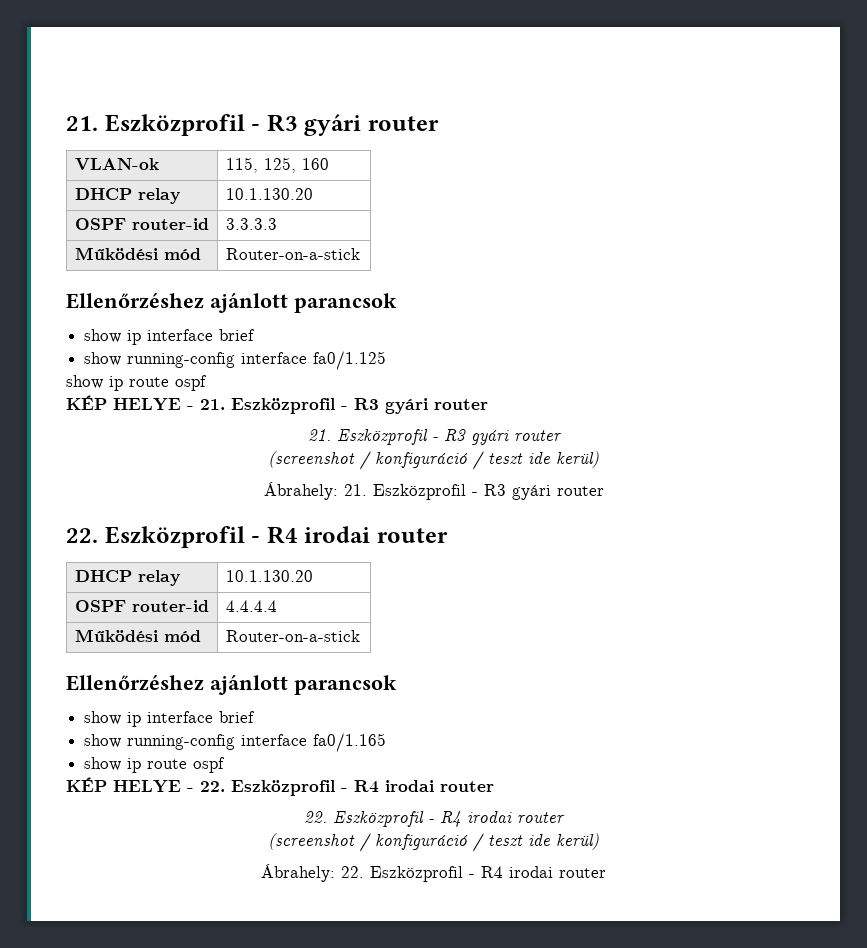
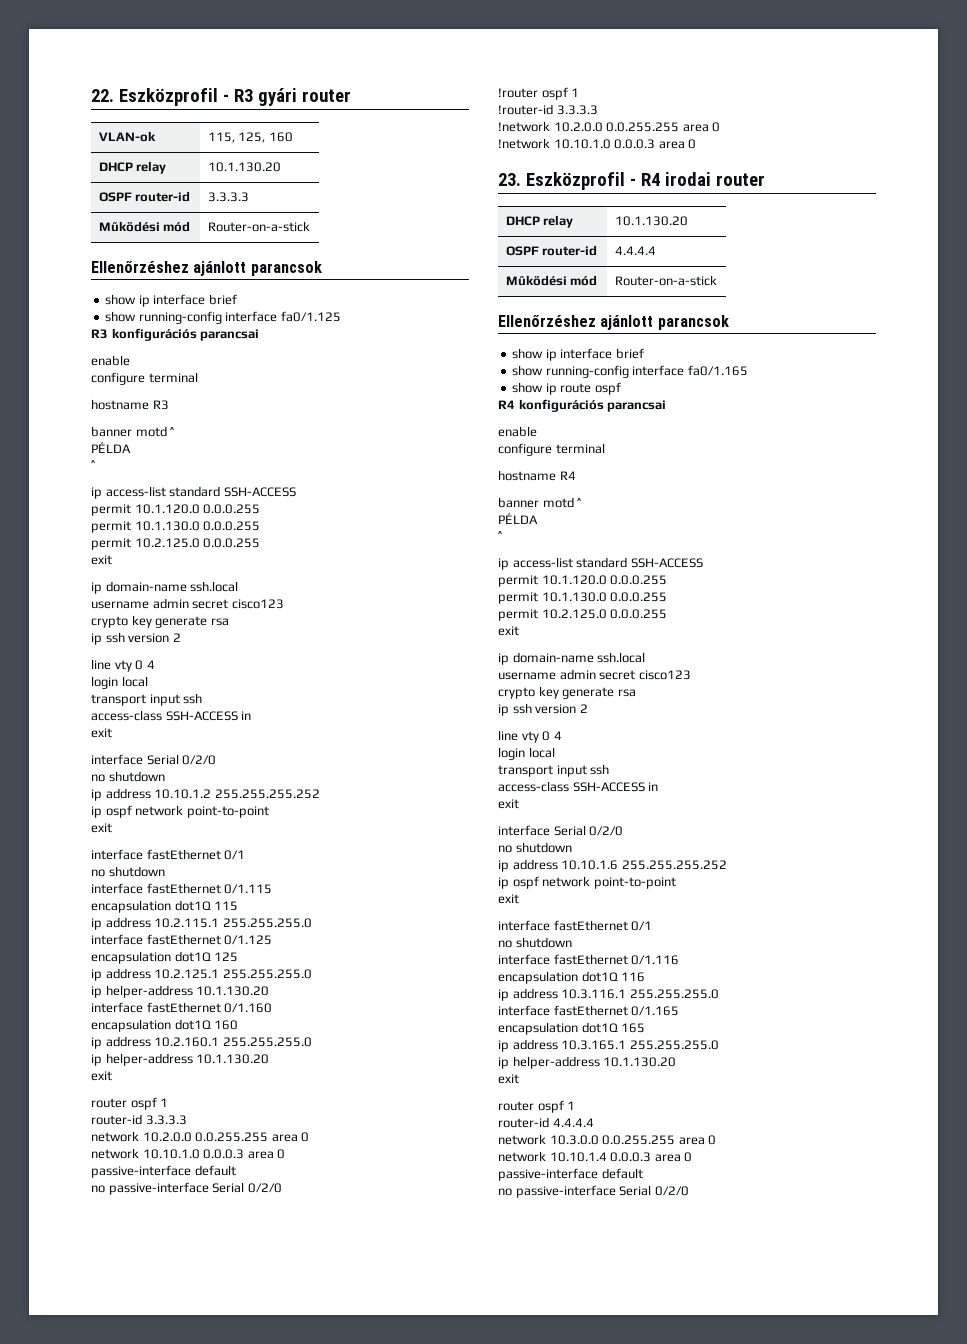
[66,116,98,131] 21. -> [91,89,114,102] 22.
[66,375,207,391] [66,395,488,414] [307,429,562,445] [268,451,599,470] [263,482,604,500] [66,528,98,543] show ip route ospf // KÉP HELYE - 21. Eszközprofil - R3 gyári router // 21. Eszközprofil - R3 gyári router // (screenshot / konfiguráció / teszt ide kerül) // Ábrahely: 21. Eszközprofil - R3 gyári router // 22. -> [91,328,260,341] [91,355,130,366] [91,372,198,385] [91,399,169,410] [91,426,175,437] [91,442,131,453] [91,460,95,469] [91,486,296,499] [91,504,261,516] [91,521,261,533] [91,538,261,550] [91,555,112,565] [91,581,239,594] [91,598,284,609] [91,615,229,628] [91,632,181,645] [91,659,155,672] [91,676,148,689] [91,693,203,706] [91,710,252,721] [91,728,112,738] [91,754,217,765] [91,771,165,782] [91,788,320,801] [91,805,269,818] [91,823,112,833] [91,849,246,860] [91,866,165,877] [91,883,273,894] [91,900,239,913] [91,917,312,930] [91,934,273,945] [91,951,239,964] [91,968,312,981] [91,985,270,998] [91,1002,273,1013] [91,1019,239,1032] [91,1036,312,1049] [91,1053,270,1066] [91,1071,112,1081] [91,1097,169,1110] [91,1114,187,1125] [91,1131,310,1142] [91,1148,286,1159] [91,1165,236,1178] [91,1182,282,1195] [498,87,580,100] [498,104,598,115] [498,121,721,132] [498,138,697,149] [498,173,521,186] R3 konfigurációs parancsai // enable // configure terminal // hostname R3 // banner motd ^ // PÉLDA // ^ // ip access-list standard SSH-ACCESS // permit 10.1.120.0 0.0.0.255 // permit 10.1.130.0 0.0.0.255 // permit 10.2.125.0 0.0.0.255 // exit // ip domain-name ssh.local // username admin secret cisco123 // crypto key generate rsa // ip ssh version 2 // line vty 0 4 // login local // transport input ssh // access-class SSH-ACCESS in // exit // interface Serial 0/2/0 // no shutdown // ip address 10.10.1.2 255.255.255.252 // ip ospf network point-to-point // exit // interface fastEthernet 0/1 // no shutdown // interface fastEthernet 0/1.115 // encapsulation dot1Q 115 // ip address 10.2.115.1 255.255.255.0 // interface fastEthernet 0/1.125 // encapsulation dot1Q 125 // ip address 10.2.125.1 255.255.255.0 // ip helper-address 10.1.130.20 // interface fastEthernet 0/1.160 // encapsulation dot1Q 160 // ip address 10.2.160.1 255.255.255.0 // ip helper-address 10.1.130.20 // exit // router ospf 1 // router-id 3.3.3.3 // network 10.2.0.0 0.0.255.255 area 0 // network 10.10.1.0 0.0.0.3 area 0 // passive-interface default // no passive-interface Serial 0/2/0 // !router ospf 1 // !router-id 3.3.3.3 // !network 10.2.0.0 0.0.255.255 area 0 // !network 10.10.1.0 0.0.0.3 area 0 // 23.
[66,777,494,796] [304,811,565,827] [268,833,599,852] [261,864,606,882] KÉP HELYE - 22. Eszközprofil - R4 irodai router // 22. Eszközprofil - R4 irodai router // (screenshot / konfiguráció / teszt ide kerül) // Ábrahely: 22. Eszközprofil - R4 irodai router -> [498,399,667,412] [498,426,537,437] [498,443,605,456] [498,470,576,481] [498,497,582,508] [498,513,538,524] [498,531,502,540] [498,557,703,570] [498,575,668,587] [498,592,668,604] [498,609,668,621] [498,626,519,636] [498,652,646,665] [498,669,691,680] [498,686,636,699] [498,703,588,716] [498,730,562,743] [498,747,555,760] [498,764,610,777] [498,781,659,792] [498,799,519,809] [498,825,624,836] [498,842,572,853] [498,859,727,872] [498,876,676,889] [498,894,519,904] [498,920,653,931] [498,937,572,948] [498,954,680,965] [498,971,646,984] [498,988,719,1001] [498,1005,680,1016] [498,1022,646,1035] [498,1039,719,1052] [498,1056,677,1069] [498,1074,519,1084] [498,1100,576,1113] [498,1117,594,1128] [498,1134,717,1145] [498,1151,693,1162] [498,1168,643,1181] [498,1185,689,1198] R4 konfigurációs parancsai // enable // configure terminal // hostname R4 // banner motd ^ // PÉLDA // ^ // ip access-list standard SSH-ACCESS // permit 10.1.120.0 0.0.0.255 // permit 10.1.130.0 0.0.0.255 // permit 10.2.125.0 0.0.0.255 // exit // ip domain-name ssh.local // username admin secret cisco123 // crypto key generate rsa // ip ssh version 2 // line vty 0 4 // login local // transport input ssh // access-class SSH-ACCESS in // exit // interface Serial 0/2/0 // no shutdown // ip address 10.10.1.6 255.255.255.252 // ip ospf network point-to-point // exit // interface fastEthernet 0/1 // no shutdown // interface fastEthernet 0/1.116 // encapsulation dot1Q 116 // ip address 10.3.116.1 255.255.255.0 // interface fastEthernet 0/1.165 // encapsulation dot1Q 165 // ip address 10.3.165.1 255.255.255.0 // ip helper-address 10.1.130.20 // exit // router ospf 1 // router-id 4.4.4.4 // network 10.3.0.0 0.0.255.255 area 0 // network 10.10.1.4 0.0.0.3 area 0 // passive-interface default // no passive-interface Serial 0/2/0

